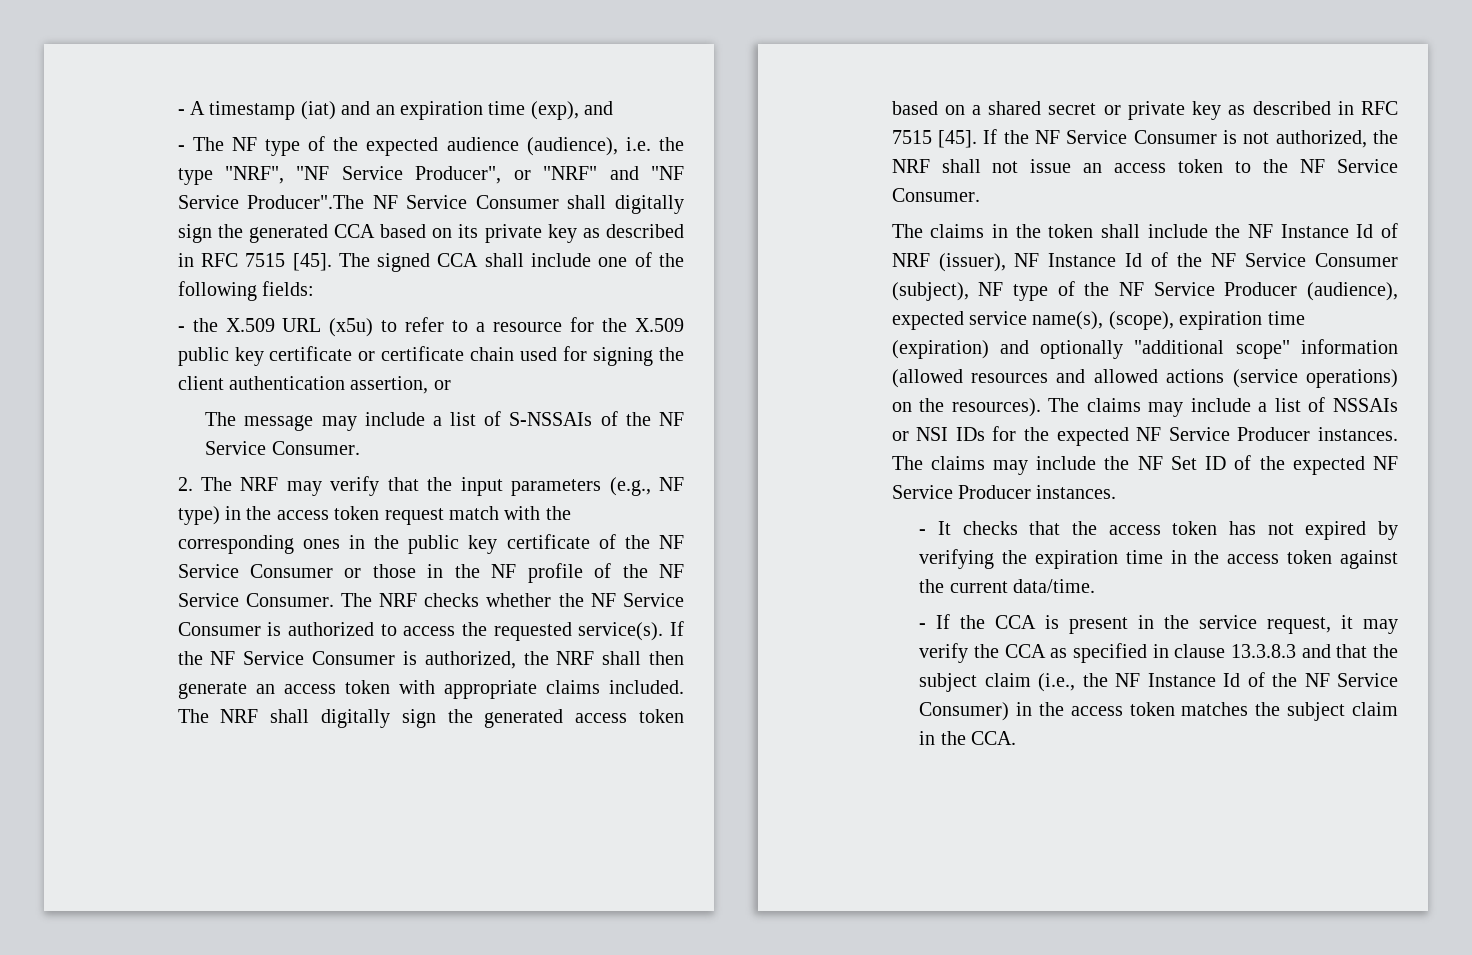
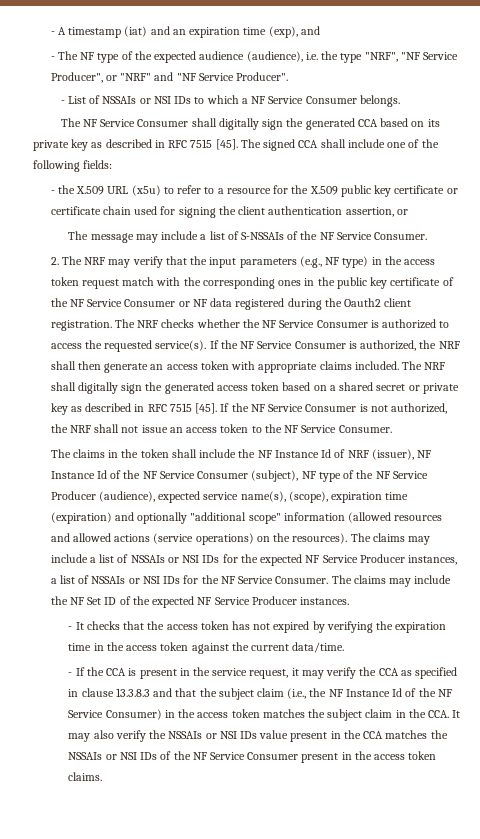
[247,195,365,209] Producer".The -> [236,72,289,81] [60,95,400,107] [60,118,81,127] Producer". // - List of NSSAIs or NSI IDs to which a NF Service Consumer belongs. // The
[372,563,684,583] [177,593,334,607] those in the NF profile of the NF Service Consumer. -> [192,298,412,310] [50,320,112,331] NF data registered during the Oauth2 client registration.
[1318,427,1398,441] instances. -> [408,555,458,565] [50,575,329,584] instances, a list of NSSAIs or NSI IDs for the NF Service Consumer.
(1016, 738) none -> [452,710,461,718] [68,730,448,742] [68,751,437,763] [68,772,103,781] It may also verify the NSSAIs or NSI IDs value present in the CCA matches the NSSAIs or NSI IDs of the NF Service Consumer present in the access token claims.

